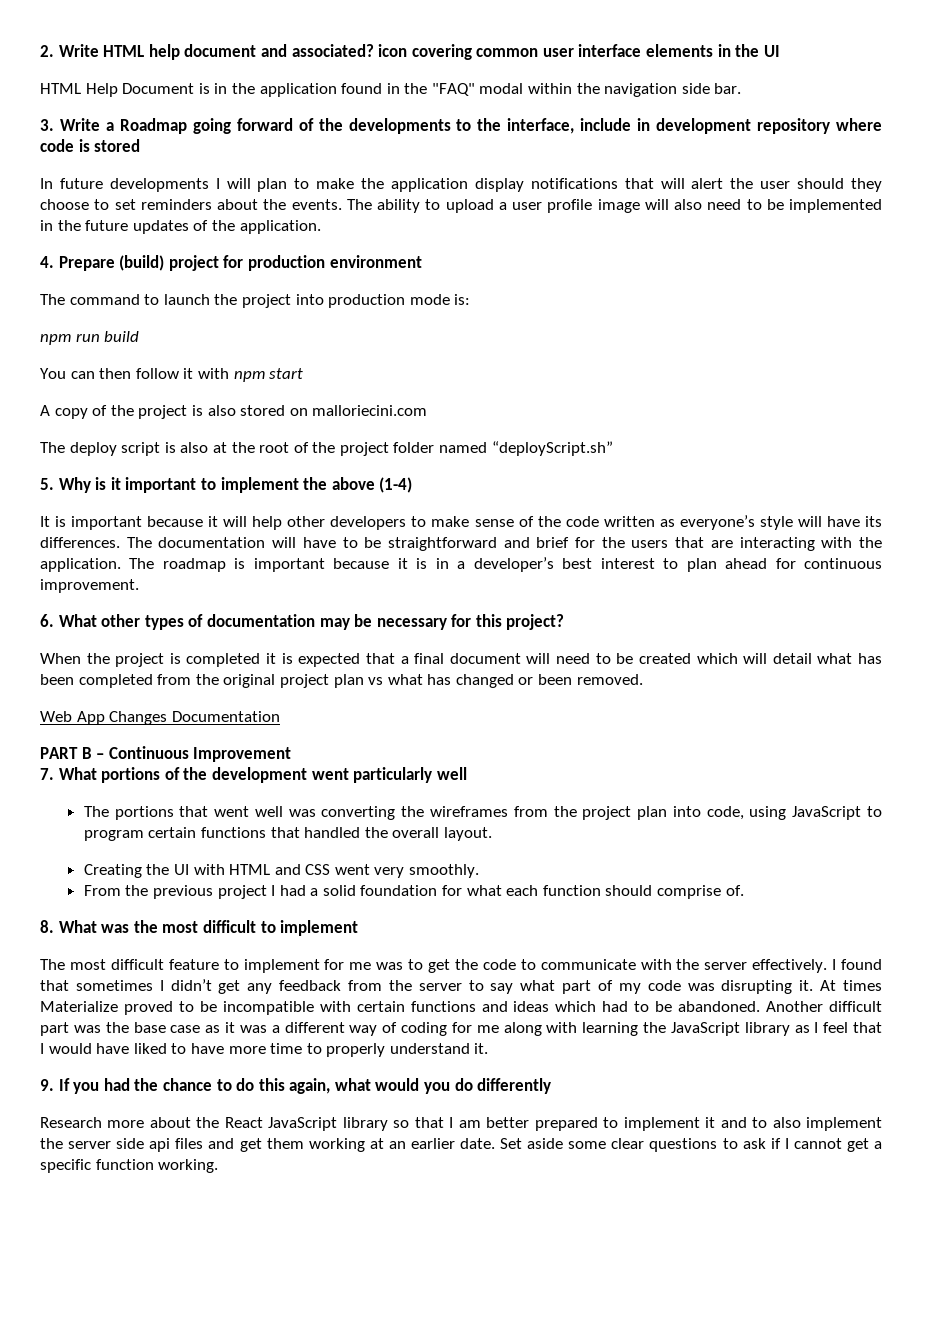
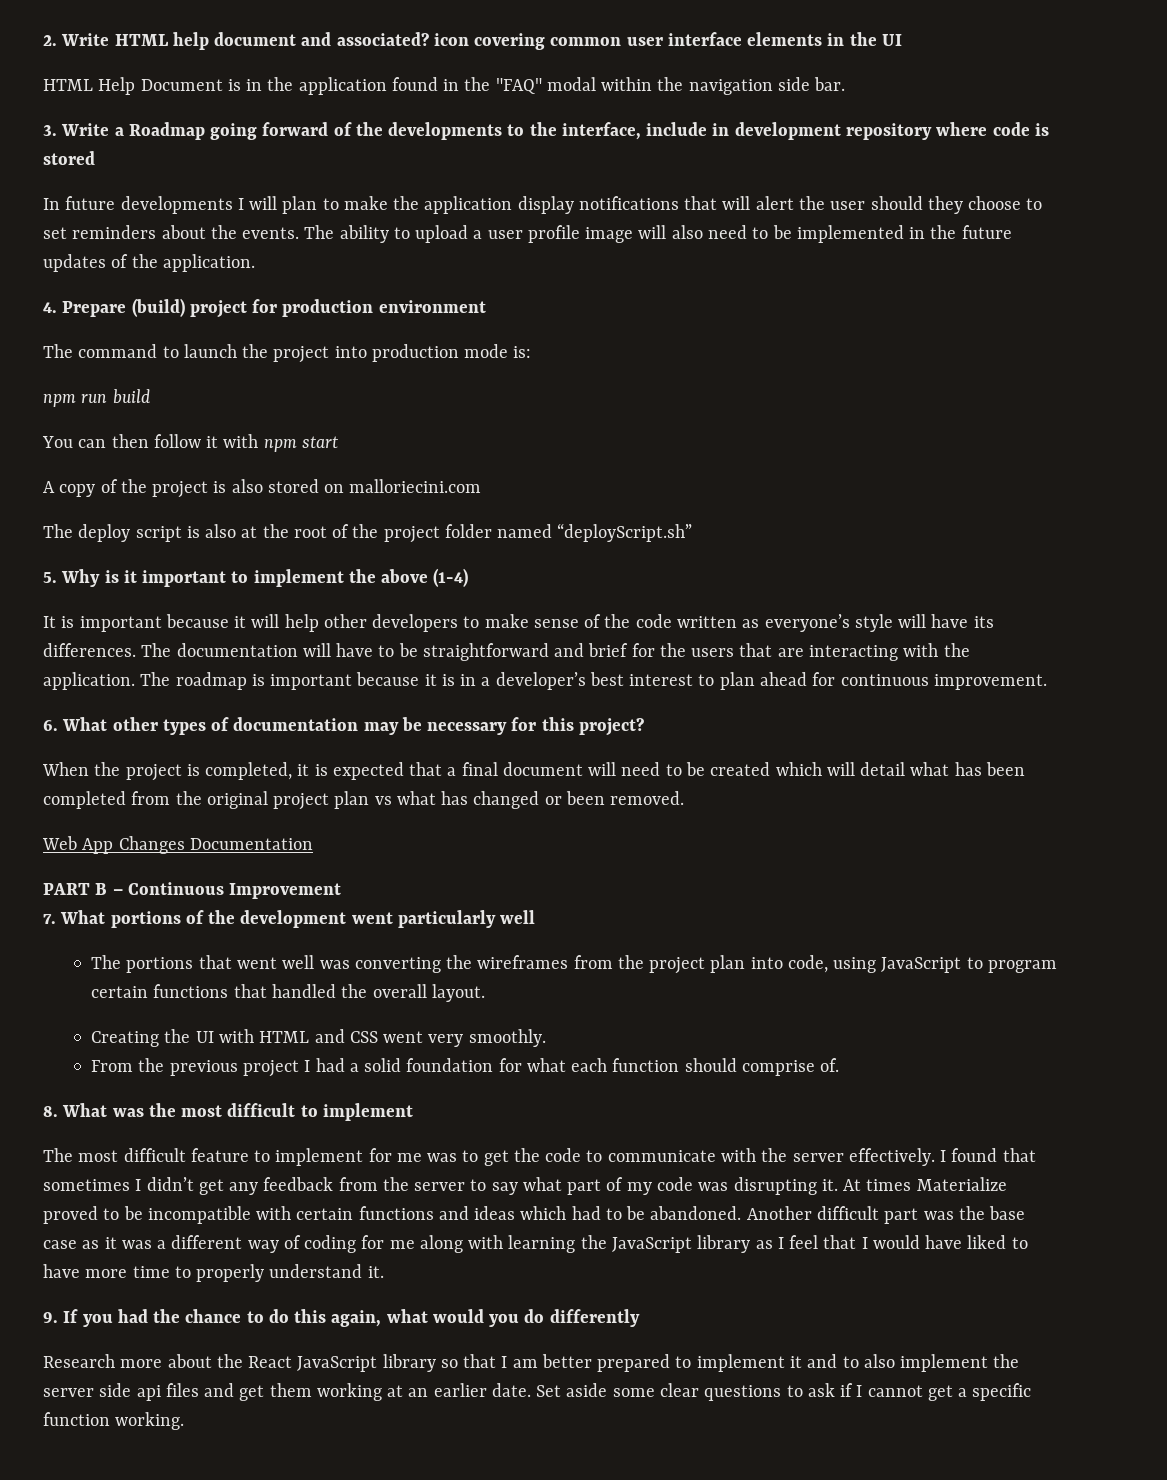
[186,653,261,667] completed -> [205,762,293,780] completed,

